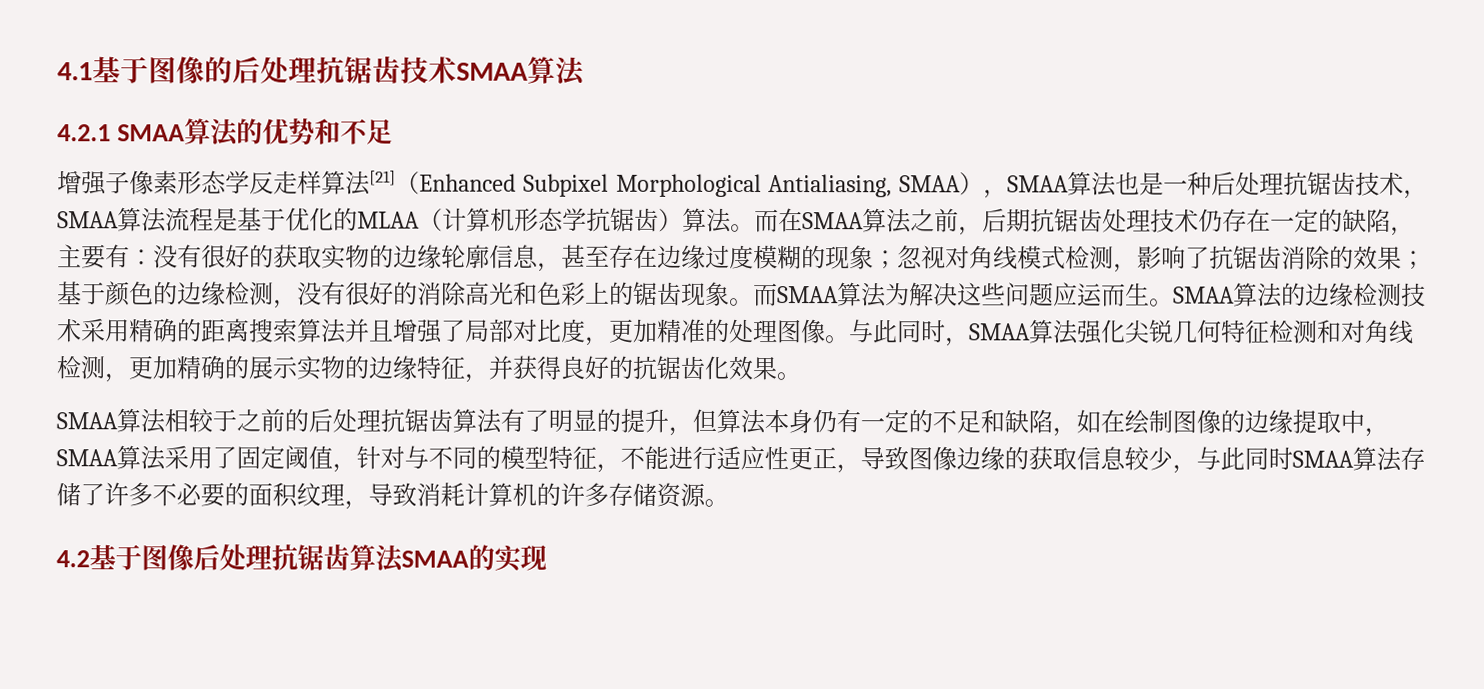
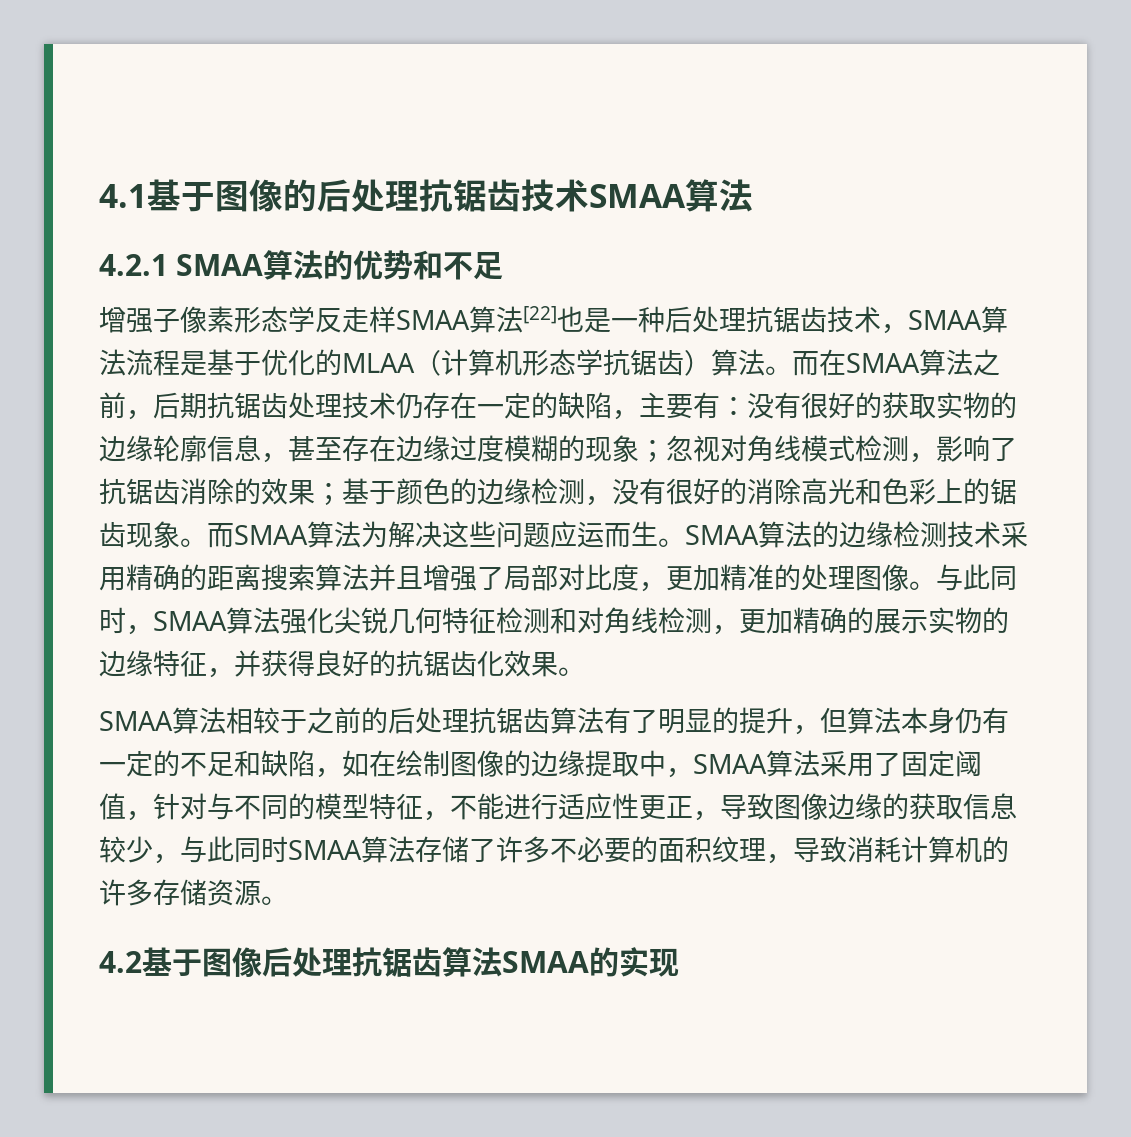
[321,170,1117,199] 算法[21]（Enhanced Subpixel Morphological Antialiasing, SMAA），SMAA算法 -> [396,306,557,333] SMAA算法[22]

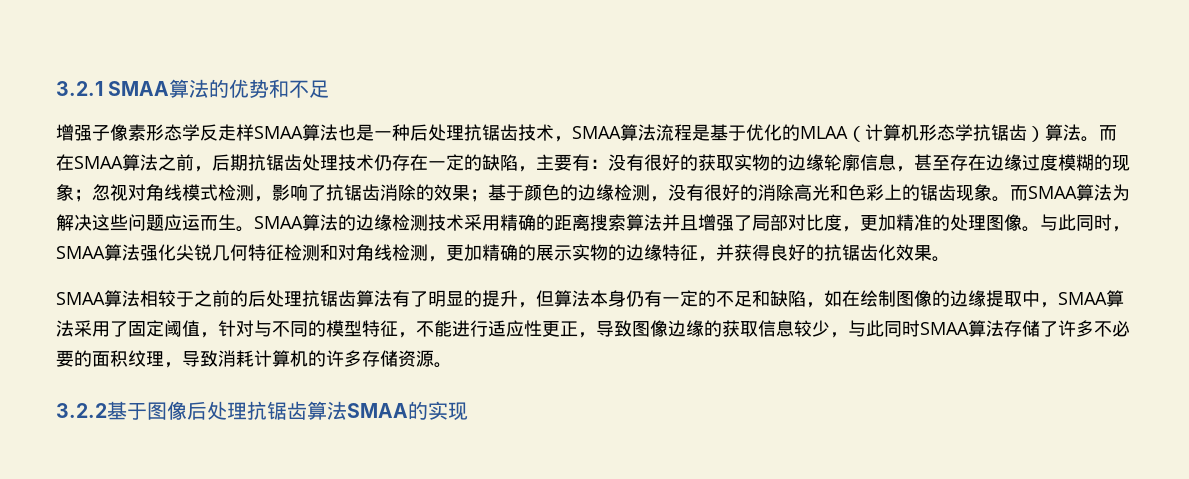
[99,179,753,212] [99,254,168,276] 4.1基于图像的后处理抗锯齿技术SMAA算法 // 4.2.1 -> [56,81,103,96] 3.2.1
[523,306,557,324] [22] -> (338, 132) none
[99,951,142,973] 4.2 -> [56,403,107,418] 3.2.2

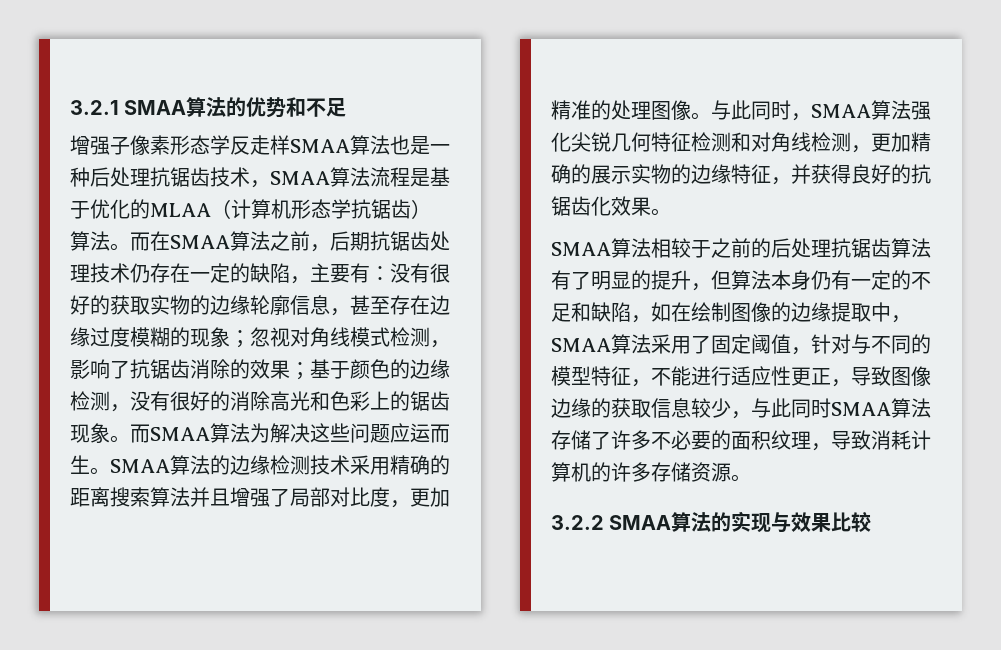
[107,401,468,421] 基于图像后处理抗锯齿算法SMAA的实现 -> [609,511,872,533] SMAA算法的实现与效果比较

